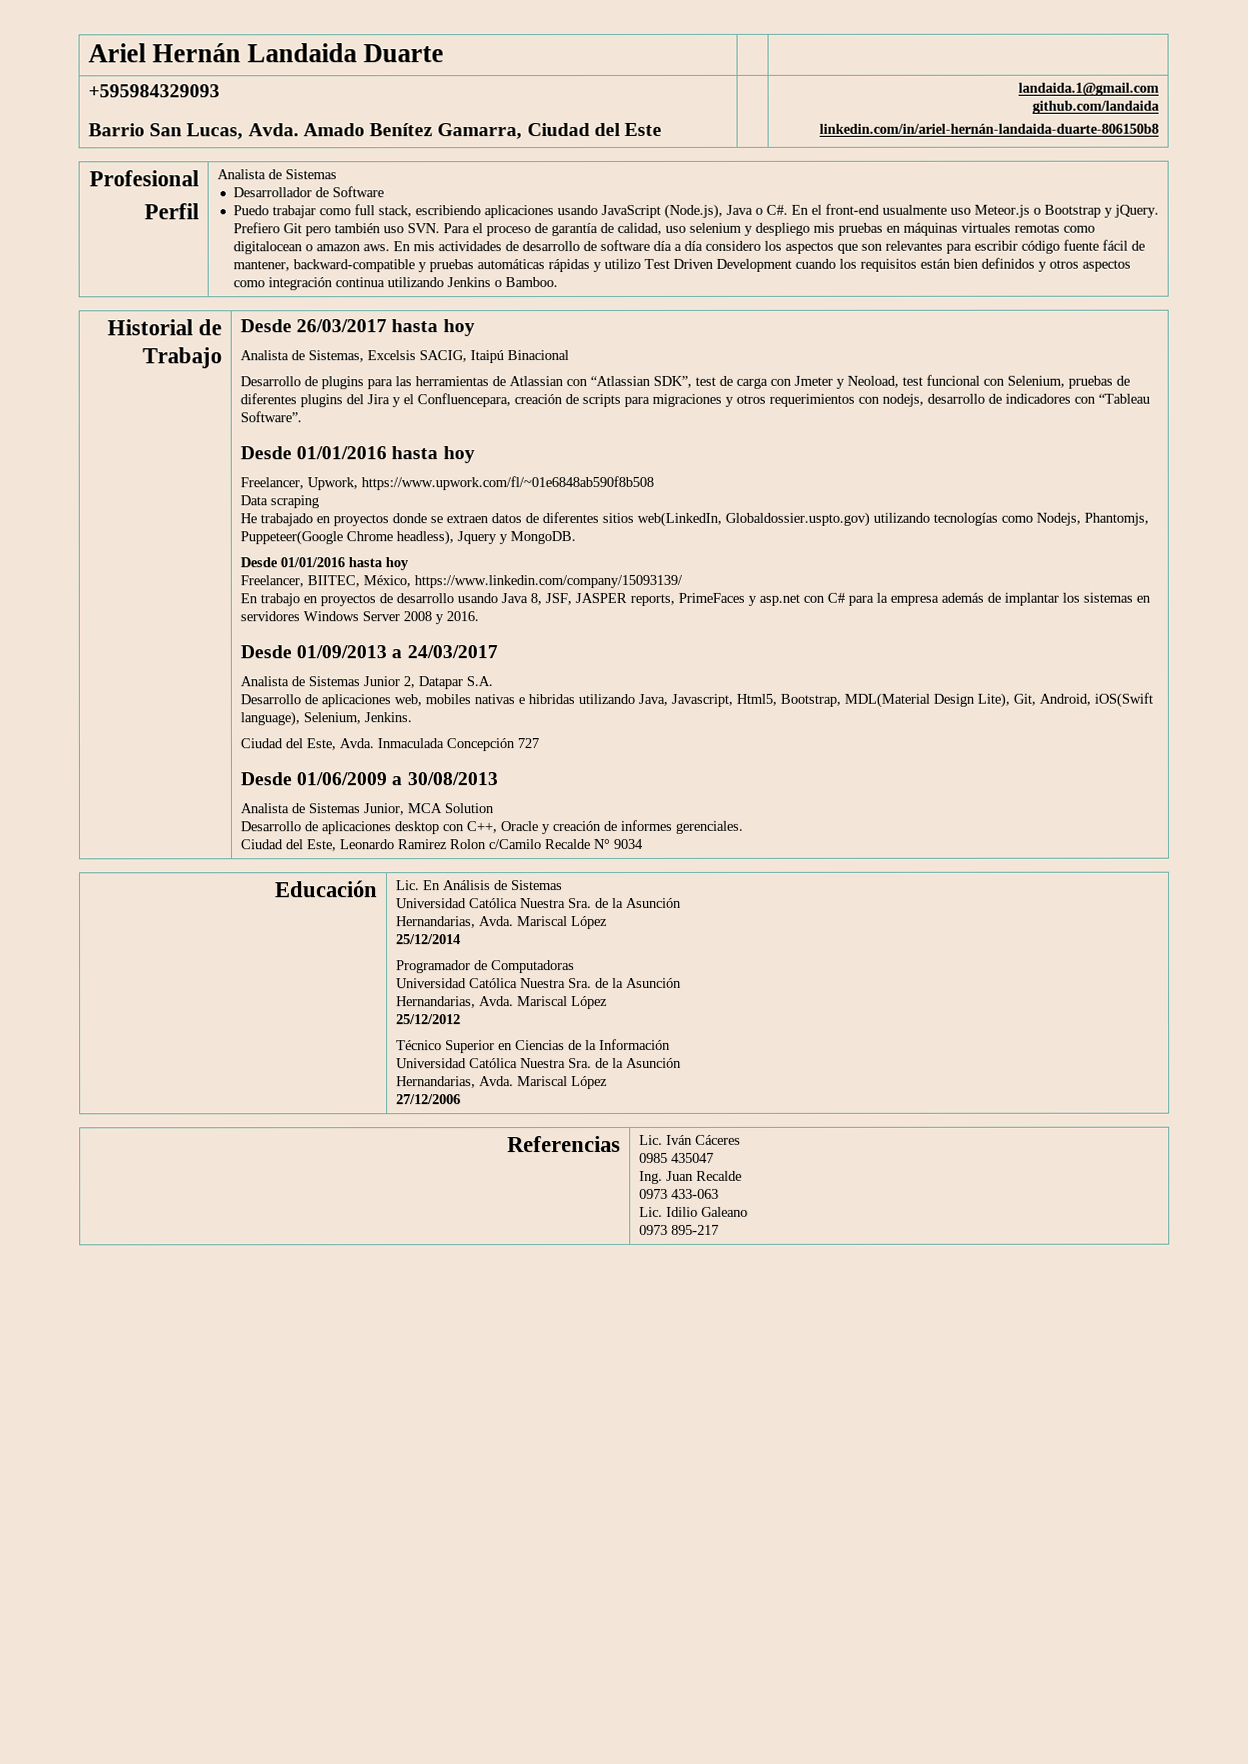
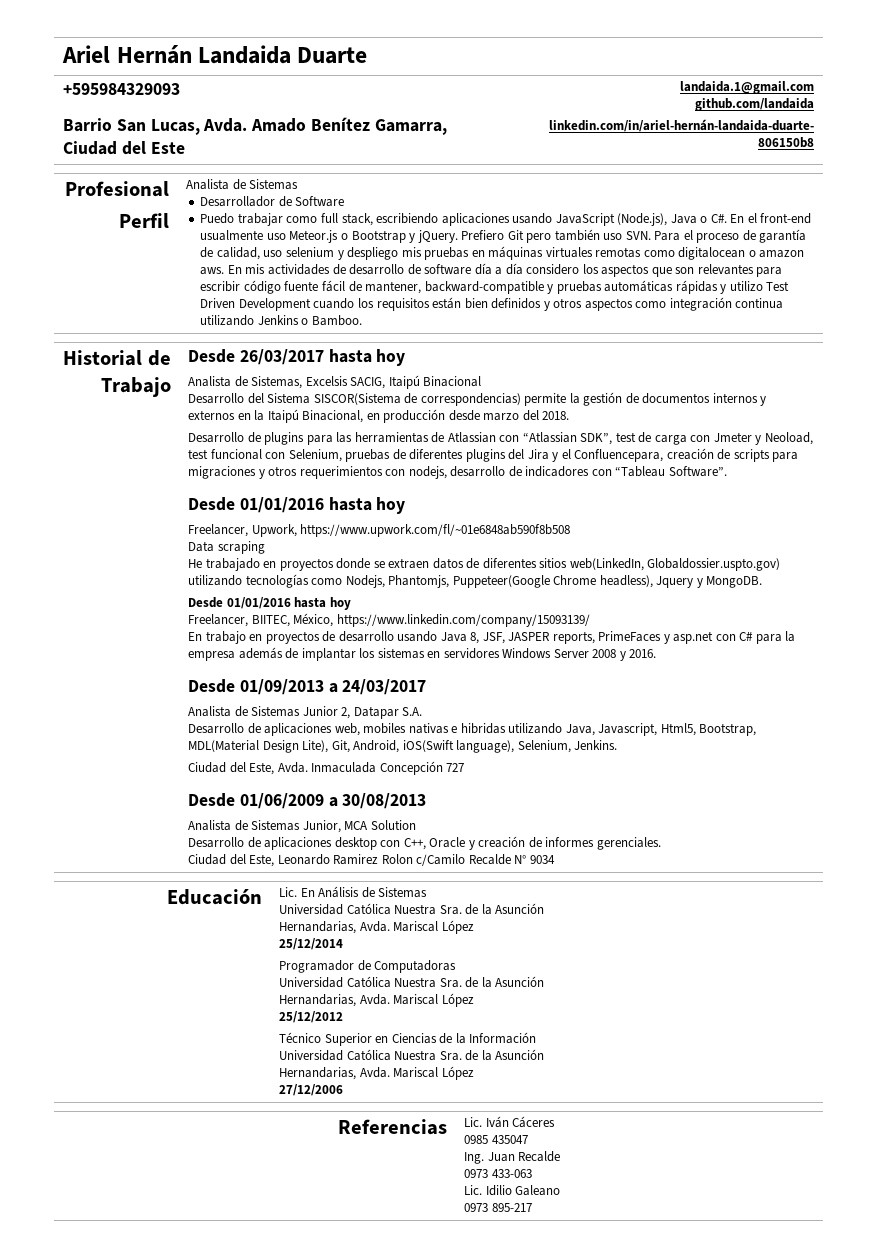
(569, 355) none -> [188,392,767,406] [188,409,570,423] // Desarrollo del Sistema SISCOR(Sistema de correspondencias) permite la gestión de documentos internos y externos en la Itaipú Binacional, en producción desde marzo del 2018.

